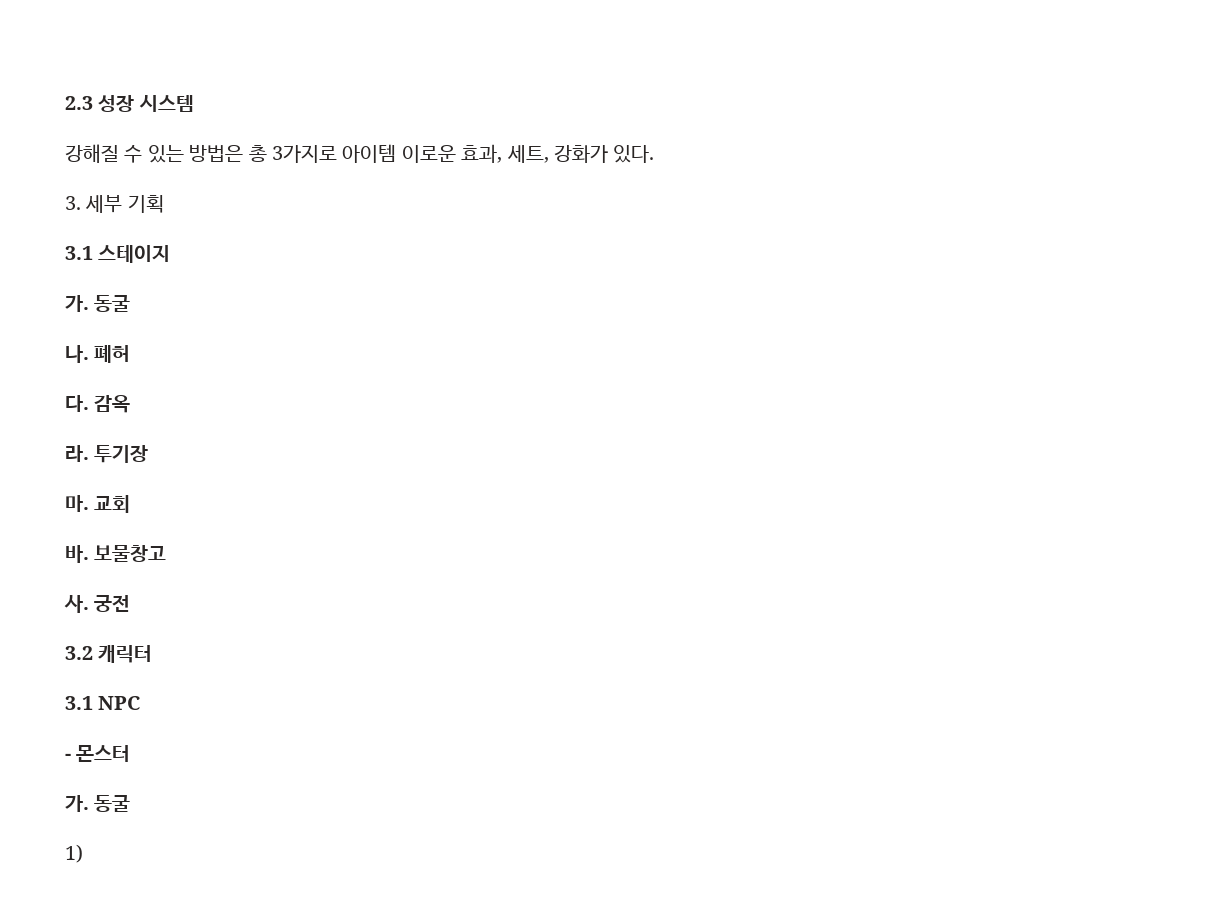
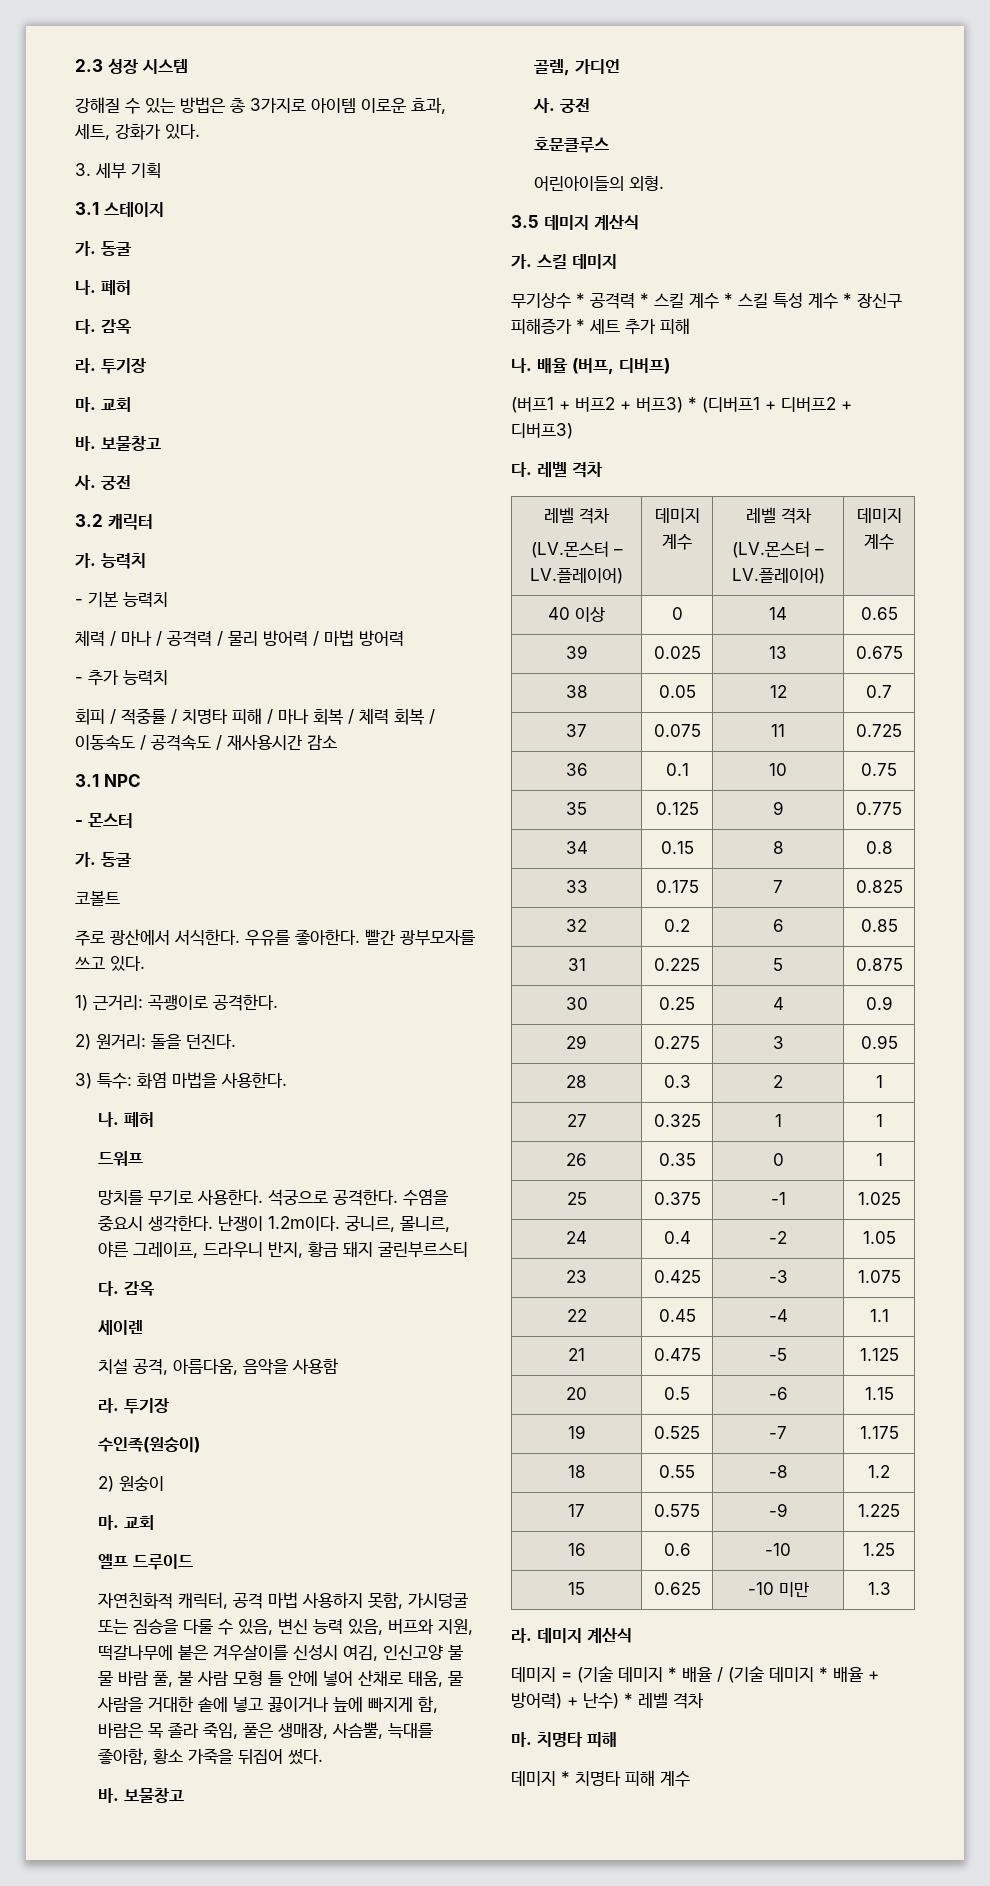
(153, 654) none -> [75,553,146,569] [75,591,168,607] [75,630,404,647] [75,670,168,686] [75,708,435,725] [75,734,337,751] // 가. 능력치 // - 기본 능력치 // 체력 / 마나 / 공격력 / 물리 방어력 / 마법 방어력 // - 추가 능력치 // 회피 / 적중률 / 치명타 피해 / 마나 회복 / 체력 회복 / 이동속도 / 공격속도 / 재사용시간 감소
[65,844,83,863] 1) -> [75,891,120,906] [75,929,475,946] [75,956,145,971] [75,994,278,1011] [75,1034,236,1050] [75,1072,287,1089] [97,1112,154,1127] [97,1151,143,1166] [97,1189,448,1206] [97,1215,450,1232] [97,1241,468,1258] [97,1281,155,1296] [97,1320,143,1335] [97,1358,338,1375] [97,1398,170,1414] [97,1437,200,1453] [97,1476,164,1492] [97,1515,154,1530] [97,1554,193,1570] [97,1592,468,1609] [97,1619,473,1635] [97,1644,463,1661] [97,1670,463,1687] [96,1696,438,1713] [97,1722,433,1739] [97,1748,323,1765] [97,1788,184,1803] [533,59,620,76] [532,98,590,113] [533,137,609,153] [533,176,664,191] [511,215,639,230] [511,254,617,269] [511,292,902,309] [511,318,690,335] [511,358,670,375] [511,397,852,413] [511,423,573,439] [511,461,603,478] [544,507,610,524] [530,541,623,558] [530,568,623,584] [654,508,700,523] [662,534,692,550] [745,507,812,524] [732,541,824,558] [731,568,825,584] [856,508,902,523] [864,534,894,550] [548,607,605,622] [671,607,683,620] [769,607,787,620] [860,607,898,620] [565,645,588,659] [653,646,701,659] [769,646,787,659] [855,646,903,659] [565,685,588,698] [658,685,696,698] [769,685,787,698] [866,685,892,698] [566,724,587,737] [653,724,701,737] [771,724,785,737] [856,724,902,737] [565,763,588,776] [665,763,689,776] [769,763,787,776] [861,763,897,776] [566,802,587,815] [655,802,699,815] [772,801,784,815] [856,802,902,815] [565,841,588,854] [660,841,694,854] [772,841,784,854] [865,841,893,854] [565,880,588,893] [655,880,699,893] [773,880,783,893] [855,880,903,893] [566,919,587,932] [664,919,690,932] [772,919,784,932] [860,919,898,932] [567,958,586,971] [654,958,700,971] [773,958,783,971] [855,958,903,971] [565,997,588,1010] [659,997,695,1010] [772,997,784,1010] [865,996,893,1010] [566,1035,587,1049] [654,1036,700,1049] [772,1036,784,1049] [860,1035,898,1049] [566,1075,587,1088] [663,1075,691,1088] [773,1075,783,1088] [875,1075,883,1088] [566,1114,587,1127] [653,1114,701,1127] [774,1114,782,1127] [875,1114,883,1127] [566,1153,587,1166] [658,1153,696,1166] [772,1153,784,1166] [875,1153,883,1166] [566,1192,587,1205] [653,1192,701,1205] [770,1192,786,1205] [857,1192,901,1205] [566,1231,587,1244] [663,1231,691,1244] [769,1231,787,1244] [862,1231,896,1244] [566,1270,587,1283] [653,1270,701,1283] [768,1270,788,1283] [857,1270,901,1283] [566,1309,587,1322] [658,1309,696,1322] [768,1309,788,1322] [869,1309,889,1322] [568,1348,585,1361] [653,1348,701,1361] [769,1348,787,1361] [859,1348,899,1361] [566,1387,587,1400] [664,1387,690,1400] [768,1387,788,1400] [864,1387,894,1400] [567,1425,586,1439] [654,1426,700,1439] [769,1426,787,1439] [859,1426,899,1439] [567,1465,586,1478] [659,1465,695,1478] [768,1465,788,1478] [868,1465,890,1478] [568,1504,585,1517] [654,1504,700,1517] [768,1503,788,1517] [858,1504,900,1517] [567,1543,586,1556] [663,1543,691,1556] [765,1543,791,1556] [863,1543,895,1556] [568,1582,585,1595] [653,1582,701,1595] [747,1582,809,1597] [867,1582,891,1595] [511,1628,632,1643] [511,1666,879,1683] [511,1692,704,1709] [511,1732,617,1747] [511,1770,690,1787] 코볼트 // 주로 광산에서 서식한다. 우유를 좋아한다. 빨간 광부모자를 쓰고 있다. // 1) 근거리: 곡괭이로 공격한다. // 2) 원거리: 돌을 던진다. // 3) 특수: 화염 마법을 사용한다. // 나. 폐허 // 드워프 // 망치를 무기로 사용한다. 석궁으로 공격한다. 수염을 중요시 생각한다. 난쟁이 1.2m이다. 궁니르, 몰니르, 야른 그레이프, 드라우니 반지, 황금 돼지 굴린부르스티 // 다. 감옥 // 세이렌 // 치설 공격, 아름다움, 음악을 사용함 // 라. 투기장 // 수인족(원숭이) // 2) 원숭이 // 마. 교회 // 엘프 드루이드 // 자연친화적 캐릭터, 공격 마법 사용하지 못함, 가시덩굴 또는 짐승을 다룰 수 있음, 변신 능력 있음, 버프와 지원, 떡갈나무에 붙은 겨우살이를 신성시 여김, 인신고양 불 물 바람 풀, 불 사람 모형 틀 안에 넣어 산채로 태움, 물 사람을 거대한 솥에 넣고 끓이거나 늪에 빠지게 함, 바람은 목 졸라 죽임, 풀은 생매장, 사슴뿔, 늑대를 좋아함, 황소 가죽을 뒤집어 썼다. // 바. 보물창고 // 골렘, 가디언 // 사. 궁전 // 호문클루스 // 어린아이들의 외형. // 3.5 데미지 계산식 // 가. 스킬 데미지 // 무기상수 * 공격력 * 스킬 계수 * 스킬 특성 계수 * 장신구 피해증가 * 세트 추가 피해 // 나. 배율 (버프, 디버프) // (버프1 + 버프2 + 버프3) * (디버프1 + 디버프2 + 디버프3) // 다. 레벨 격차 // 레벨 격차 // (LV.몬스터 – LV.플레이어) | 데미지 계수 | 레벨 격차 // (LV.몬스터 – LV.플레이어) | 데미지 계수 // 40 이상 | 0 | 14 | 0.65 // 39 | 0.025 | 13 | 0.675 // 38 | 0.05 | 12 | 0.7 // 37 | 0.075 | 11 | 0.725 // 36 | 0.1 | 10 | 0.75 // 35 | 0.125 | 9 | 0.775 // 34 | 0.15 | 8 | 0.8 // 33 | 0.175 | 7 | 0.825 // 32 | 0.2 | 6 | 0.85 // 31 | 0.225 | 5 | 0.875 // 30 | 0.25 | 4 | 0.9 // 29 | 0.275 | 3 | 0.95 // 28 | 0.3 | 2 | 1 // 27 | 0.325 | 1 | 1 // 26 | 0.35 | 0 | 1 // 25 | 0.375 | -1 | 1.025 // 24 | 0.4 | -2 | 1.05 // 23 | 0.425 | -3 | 1.075 // 22 | 0.45 | -4 | 1.1 // 21 | 0.475 | -5 | 1.125 // 20 | 0.5 | -6 | 1.15 // 19 | 0.525 | -7 | 1.175 // 18 | 0.55 | -8 | 1.2 // 17 | 0.575 | -9 | 1.225 // 16 | 0.6 | -10 | 1.25 // 15 | 0.625 | -10 미만 | 1.3 // 라. 데미지 계산식 // 데미지 = (기술 데미지 * 배율 / (기술 데미지 * 배율 + 방어력) + 난수) * 레벨 격차 // 마. 치명타 피해 // 데미지 * 치명타 피해 계수

